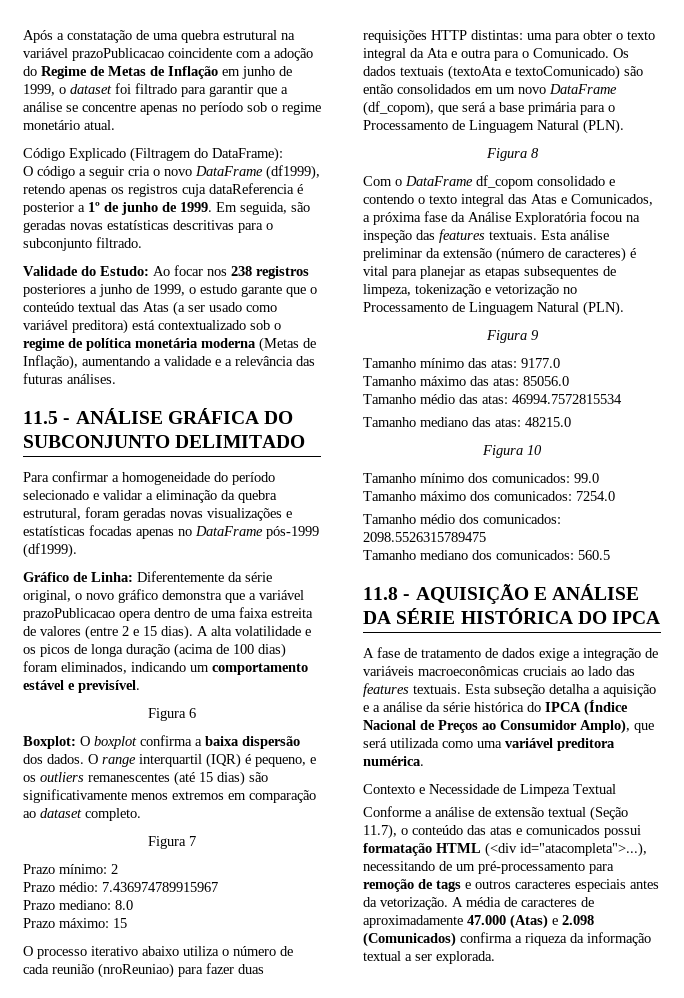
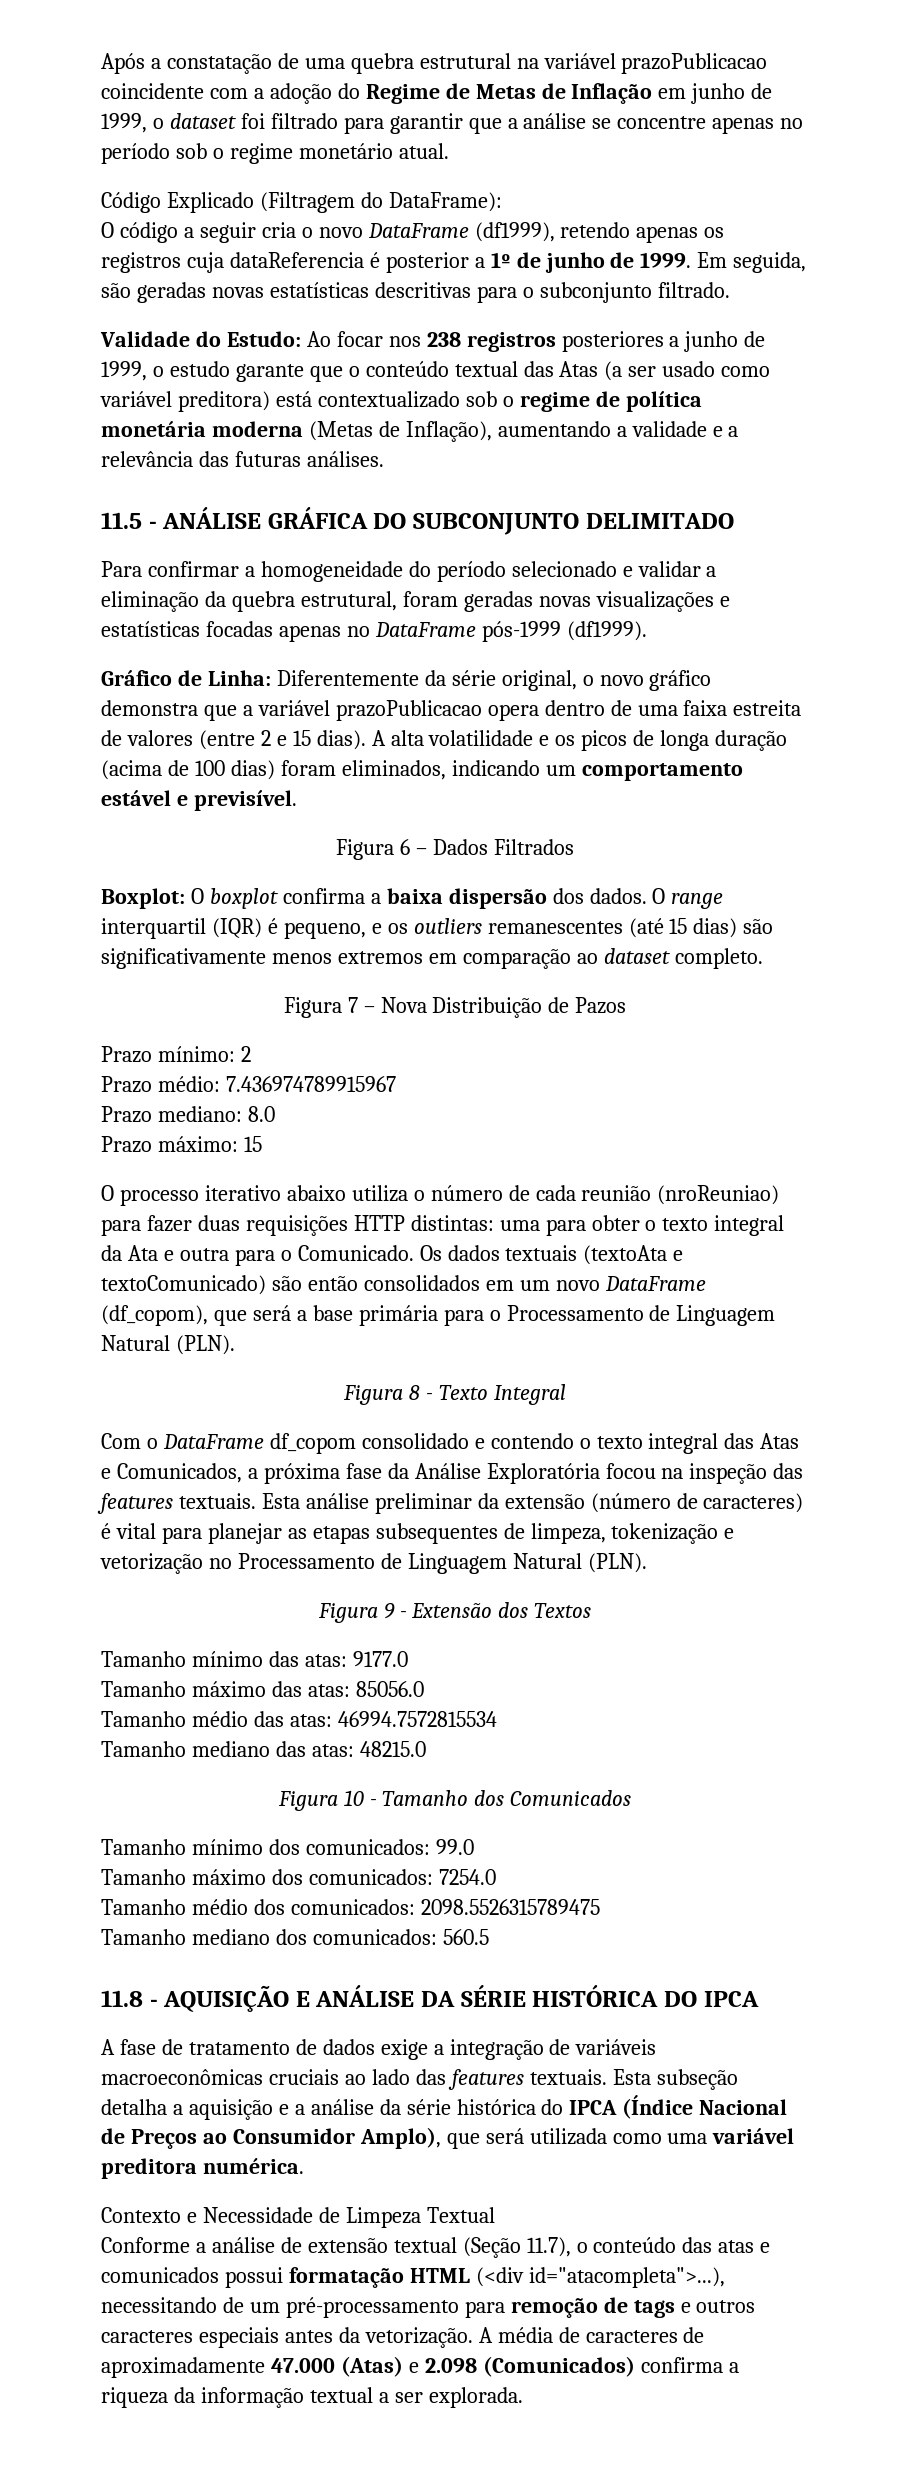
(196, 713) none -> [416,839,574,855] – Dados Filtrados
(196, 841) none -> [363,997,627,1018] – Nova Distribuição de Pazos
(539, 153) none -> [426,1384,566,1405] - Texto Integral
(539, 335) none -> [399,1602,592,1618] - Extensão dos Textos
(542, 450) none -> [369,1790,632,1806] - Tamanho dos Comunicados

